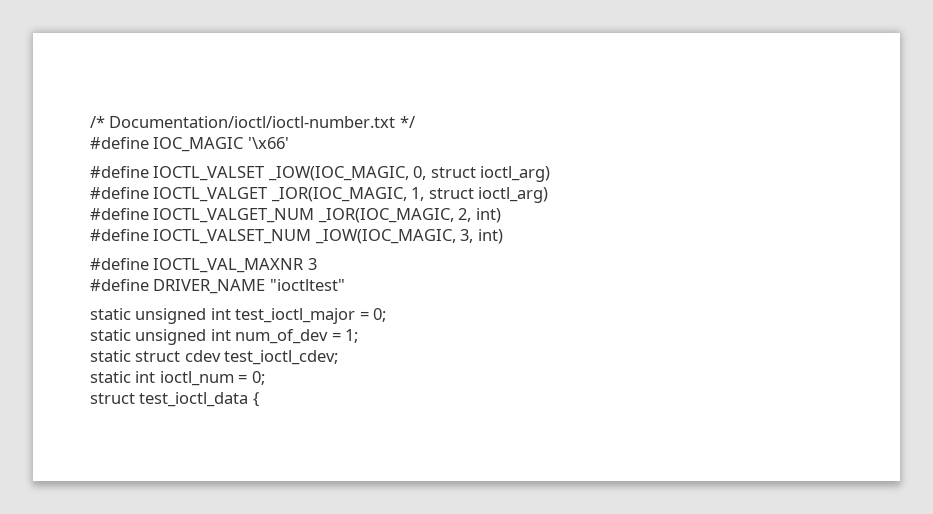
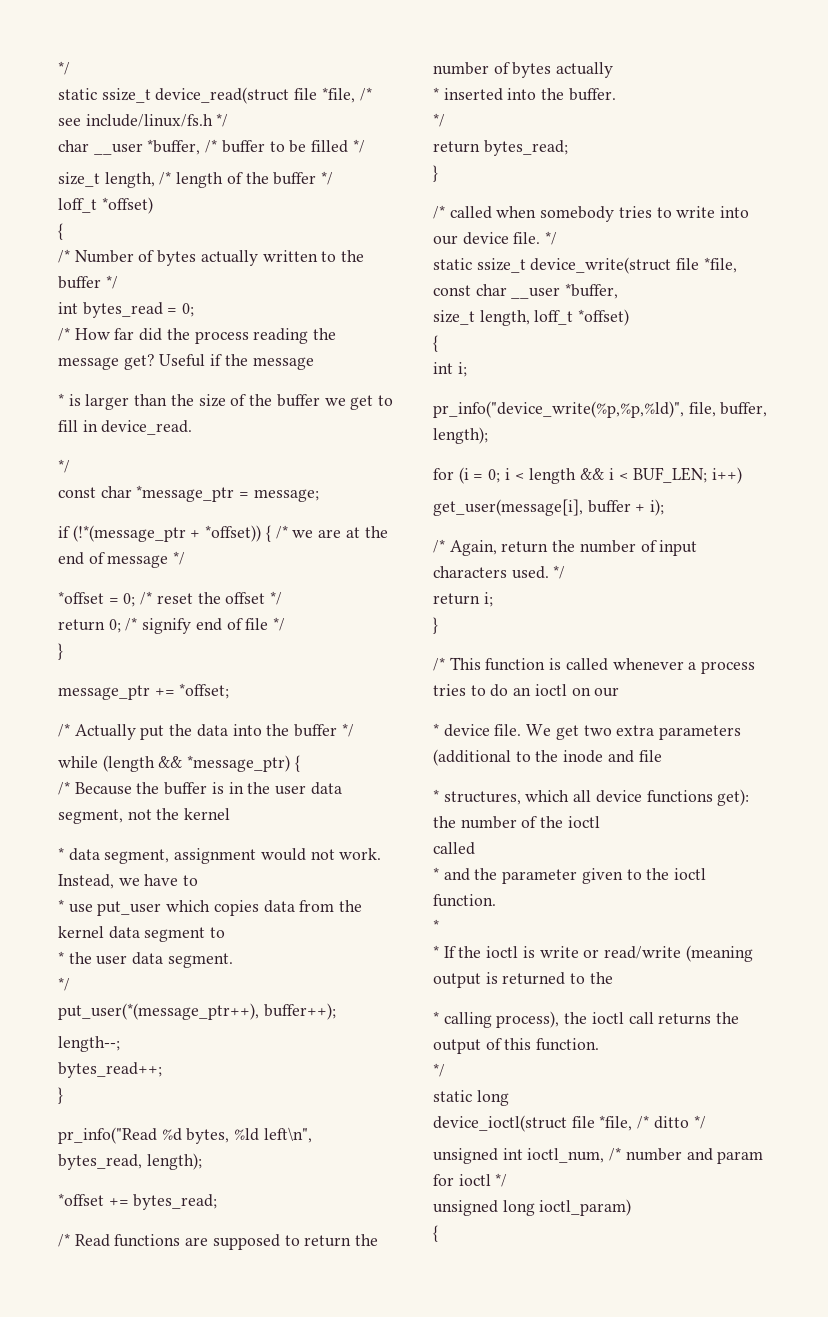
[90,116,415,128] [90,137,289,152] [90,166,551,182] [90,187,549,203] [90,208,501,223] [90,229,503,244] [90,258,317,273] [90,279,345,294] [90,308,387,324] [90,329,359,345] [90,350,339,365] [90,371,265,386] [90,392,249,407] /* Documentation/ioctl/ioctl-number.txt */ // #define IOC_MAGIC '\x66' // #define IOCTL_VALSET _IOW(IOC_MAGIC, 0, struct ioctl_arg) // #define IOCTL_VALGET _IOR(IOC_MAGIC, 1, struct ioctl_arg) // #define IOCTL_VALGET_NUM _IOR(IOC_MAGIC, 2, int) // #define IOCTL_VALSET_NUM _IOW(IOC_MAGIC, 3, int) // #define IOCTL_VAL_MAXNR 3 // #define DRIVER_NAME "ioctltest" // static unsigned int test_ioctl_major = 0; // static unsigned int num_of_dev = 1; // static struct cdev test_ioctl_cdev; // static int ioctl_num = 0; // struct test_ioctl_data -> [58,61,70,75] [58,87,372,104] [58,113,229,127] [58,139,365,155] [58,171,334,188] [58,197,153,214] [58,223,63,240] [58,249,365,266] [58,275,118,289] [58,302,195,318] [58,327,337,344] [58,354,314,370] [58,393,393,410] [58,420,193,435] [58,459,70,473] [58,485,319,502] [58,525,388,542] [58,551,186,568] [58,591,283,607] [58,617,286,634] [58,643,63,660] [58,683,230,700] [58,723,354,740] [58,755,300,772] [58,781,342,795] [58,808,231,824] [58,847,382,864] [58,874,199,889] [58,899,363,916] [58,926,226,942] [58,951,233,968] [58,977,70,991] [58,1003,336,1020] [58,1036,120,1052] [58,1062,162,1078] [58,1087,63,1104] [58,1127,312,1144] [58,1153,202,1170] [58,1193,218,1210] [58,1233,379,1250] [433,62,614,78] [433,87,616,101] [433,113,445,127] [433,140,568,156] [433,165,438,182] [433,205,750,222] [433,231,558,245] [433,257,737,274] [433,283,619,299] [433,309,630,326] [433,335,438,352] [433,362,467,377] [433,401,768,418] [433,427,488,444] [433,467,742,484] [433,499,665,516] [433,539,698,556] [433,565,566,579] [433,592,493,607] [433,617,438,634] [433,657,756,674] [433,684,620,697] [433,723,742,740] [433,749,662,766] [433,789,750,806] [433,816,600,829] [433,842,475,855] [433,867,707,884] [433,894,496,907] [433,919,439,932] [433,945,753,962] [433,972,613,988] [433,1011,740,1028] [433,1038,600,1054] [433,1063,445,1077] [433,1090,509,1106] [433,1115,706,1132] [433,1147,764,1164] [433,1173,508,1187] [433,1199,632,1216] */ // static ssize_t device_read(struct file *file, /* see include/linux/fs.h */ // char __user *buffer, /* buffer to be filled */ // size_t length, /* length of the buffer */ // loff_t *offset) // { // /* Number of bytes actually written to the buffer */ // int bytes_read = 0; // /* How far did the process reading the message get? Useful if the message // * is larger than the size of the buffer we get to fill in device_read. // */ // const char *message_ptr = message; // if (!*(message_ptr + *offset)) { /* we are at the end of message */ // *offset = 0; /* reset the offset */ // return 0; /* signify end of file */ // } // message_ptr += *offset; // /* Actually put the data into the buffer */ // while (length && *message_ptr) { // /* Because the buffer is in the user data segment, not the kernel // * data segment, assignment would not work. Instead, we have to // * use put_user which copies data from the kernel data segment to // * the user data segment. // */ // put_user(*(message_ptr++), buffer++); // length--; // bytes_read++; // } // pr_info("Read %d bytes, %ld left\n", bytes_read, length); // *offset += bytes_read; // /* Read functions are supposed to return the number of bytes actually // * inserted into the buffer. // */ // return bytes_read; // } // /* called when somebody tries to write into our device file. */ // static ssize_t device_write(struct file *file, const char __user *buffer, // size_t length, loff_t *offset) // { // int i; // pr_info("device_write(%p,%p,%ld)", file, buffer, length); // for (i = 0; i < length && i < BUF_LEN; i++) // get_user(message[i], buffer + i); // /* Again, return the number of input characters used. */ // return i; // } // /* This function is called whenever a process tries to do an ioctl on our // * device file. We get two extra parameters (additional to the inode and file // * structures, which all device functions get): the number of the ioctl // called // * and the parameter given to the ioctl function. // * // * If the ioctl is write or read/write (meaning output is returned to the // * calling process), the ioctl call returns the output of this function. // */ // static long // device_ioctl(struct file *file, /* ditto */ // unsigned int ioctl_num, /* number and param for ioctl */ // unsigned long ioctl_param) //

